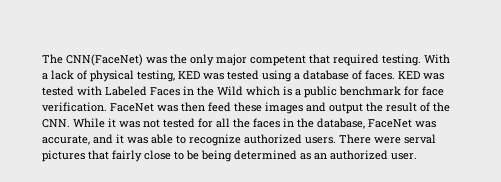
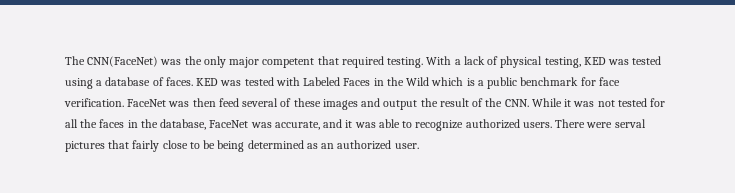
(231, 107) none -> [242,98,292,107] several of

